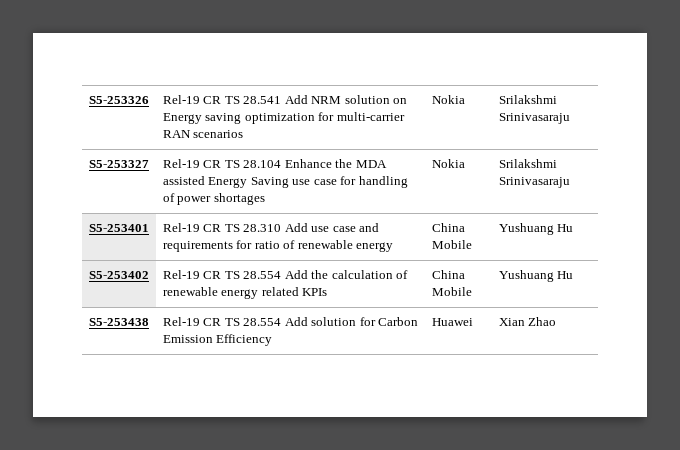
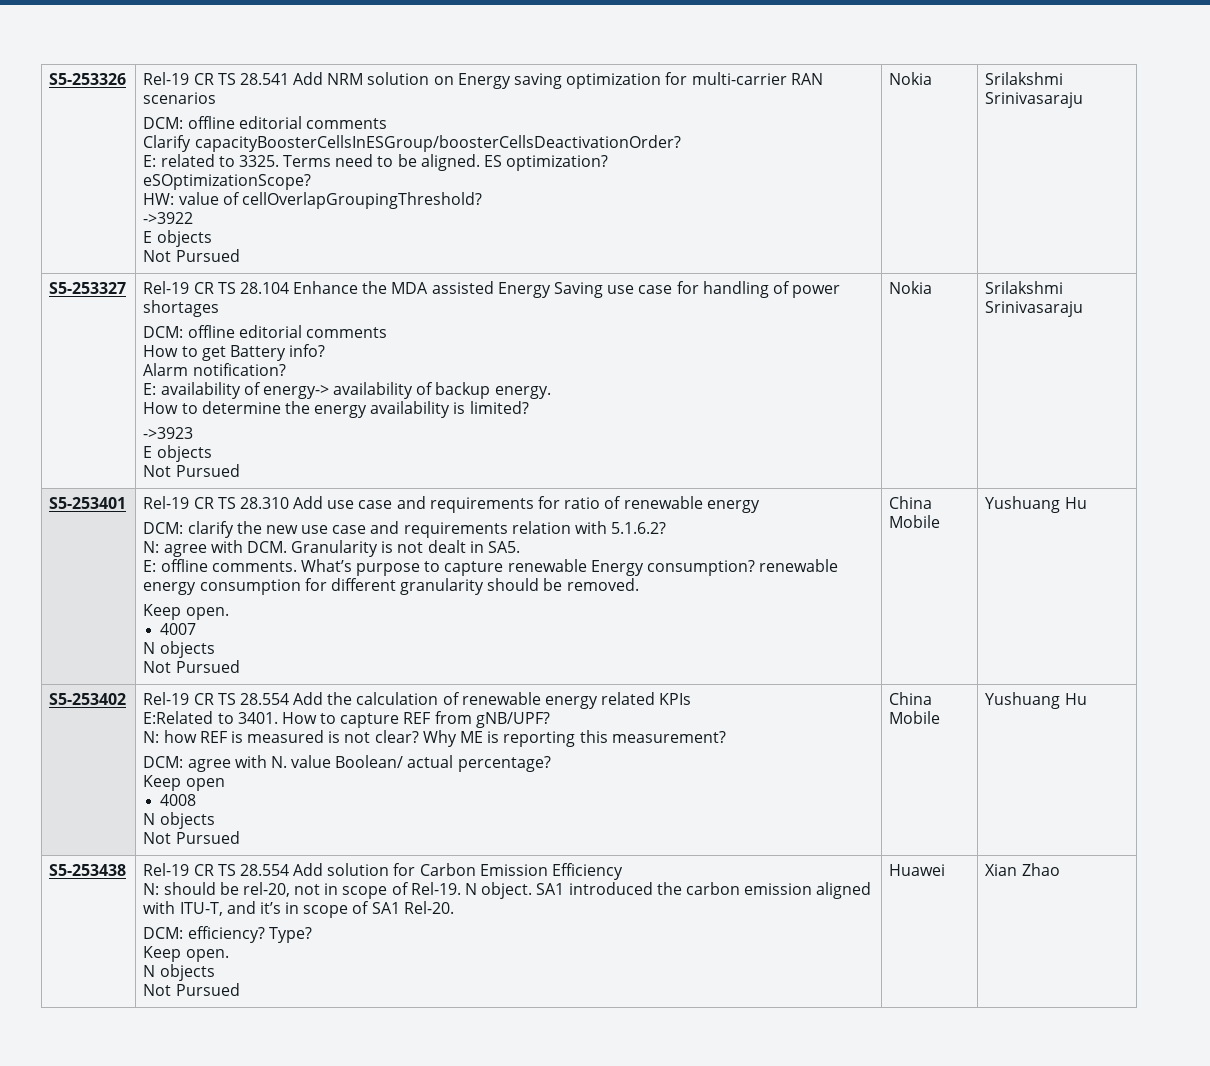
(244, 134) none -> [143,116,387,129] [143,135,681,152] [143,154,609,171] [143,174,312,190] [143,192,482,209] [143,212,194,224] [143,230,212,247] [143,249,240,262] // DCM: offline editorial comments // Clarify capacityBoosterCellsInESGroup/boosterCellsDeactivationOrder? // E: related to 3325. Terms need to be aligned. ES optimization? // eSOptimizationScope? // HW: value of cellOverlapGroupingThreshold? // ->3922 // E objects // Not Pursued
(265, 199) none -> [143,325,387,338] [143,344,326,361] [143,363,286,376] [143,382,551,399] [143,401,529,418] [143,427,194,439] [143,445,212,462] [143,464,240,477] // DCM: offline editorial comments // How to get Battery info? // Alarm notification? // E: availability of energy-> availability of backup energy. // How to determine the energy availability is limited? // ->3923 // E objects // Not Pursued
(394, 247) none -> [143,521,667,538] [143,540,521,557] [143,559,839,576] [143,578,639,595] [143,604,229,620] [160,623,197,635] [143,641,215,658] [143,660,240,673] // DCM: clarify the new use case and requirements relation with 5.1.6.2? // N: agree with DCM. Granularity is not dealt in SA5. // E: offline comments. What’s purpose to capture renewable Energy consumption? renewable energy consumption for different granularity should be removed. // Keep open. // 4007 // N objects // Not Pursued
(328, 292) none -> [143,711,550,728] [143,730,726,747] [143,755,551,772] [143,775,225,791] [160,794,197,806] [143,812,215,829] [143,831,240,844] // E:Related to 3401. How to capture REF from gNB/UPF? // N: how REF is measured is not clear? Why ME is reporting this measurement? // DCM: agree with N. value Boolean/ actual percentage? // Keep open // 4008 // N objects // Not Pursued
(273, 340) none -> [143,882,872,899] [143,901,454,918] [143,926,312,943] [143,946,229,962] [143,964,215,981] [143,983,240,996] // N: should be rel-20, not in scope of Rel-19. N object. SA1 introduced the carbon emission aligned with ITU-T, and it’s in scope of SA1 Rel-20. // DCM: efficiency? Type? // Keep open. // N objects // Not Pursued

